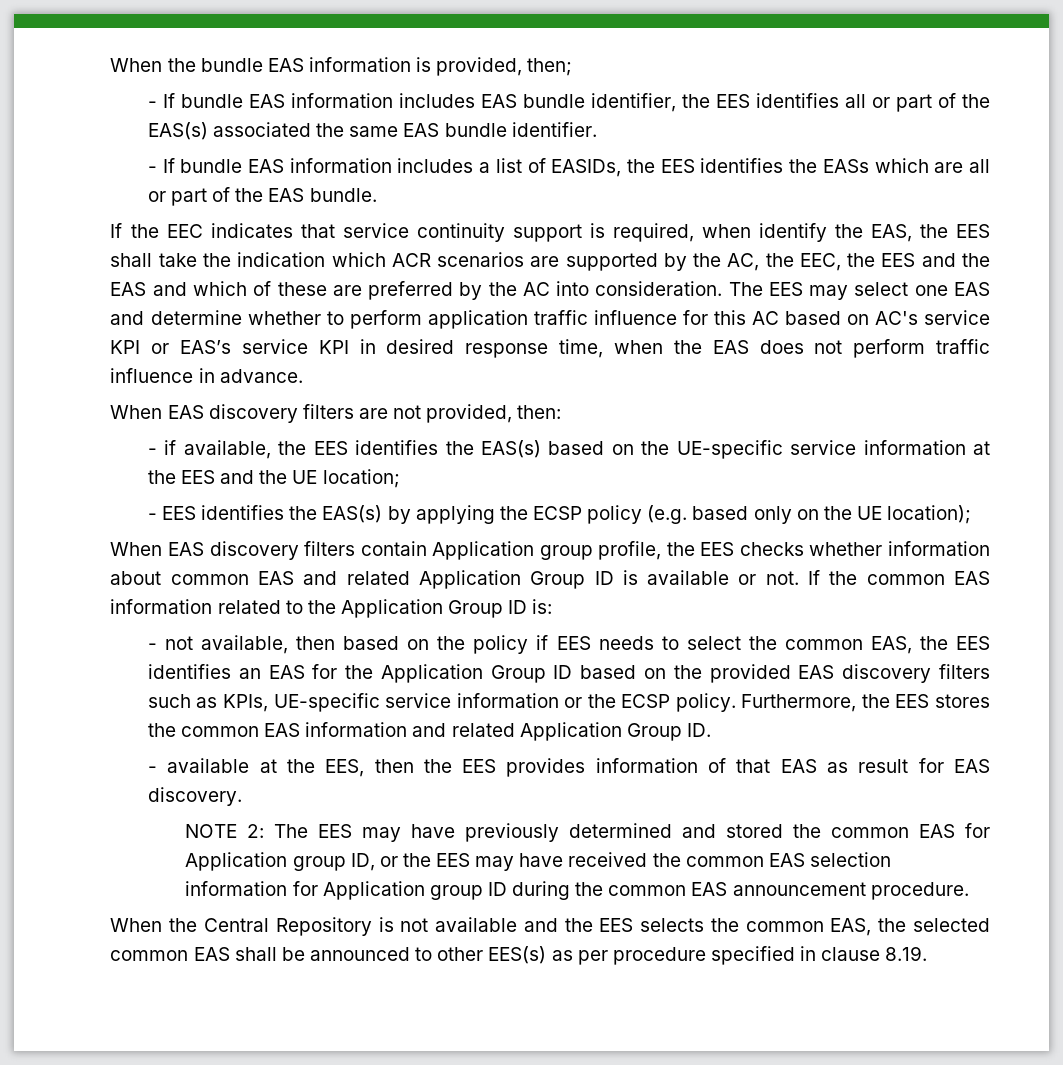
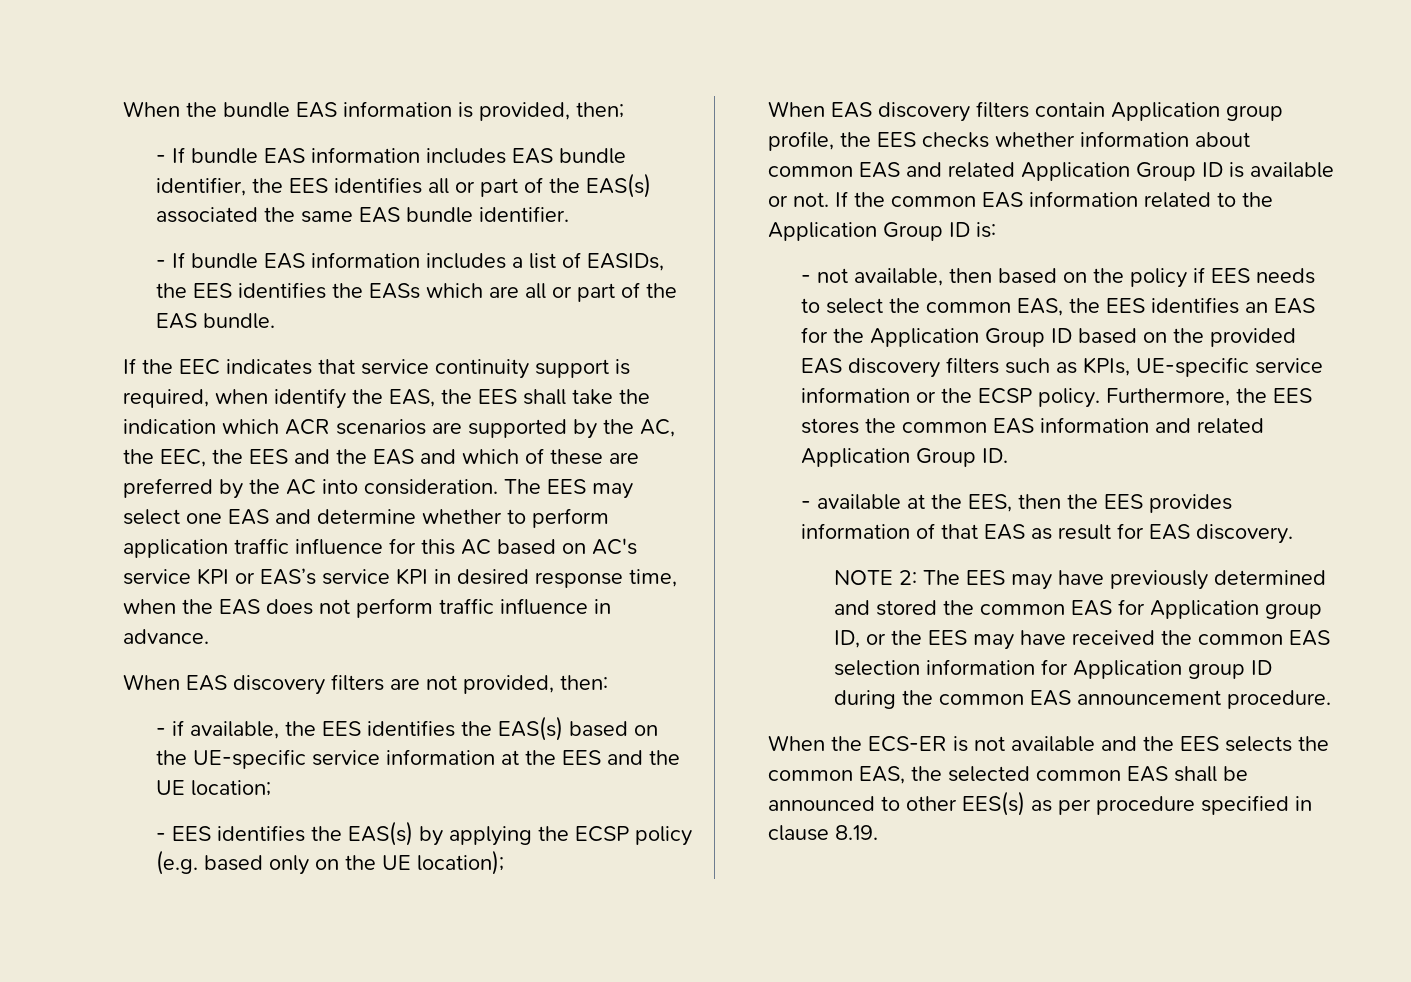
[204,917,372,936] Central Repository -> [867,736,947,752] ECS-ER

